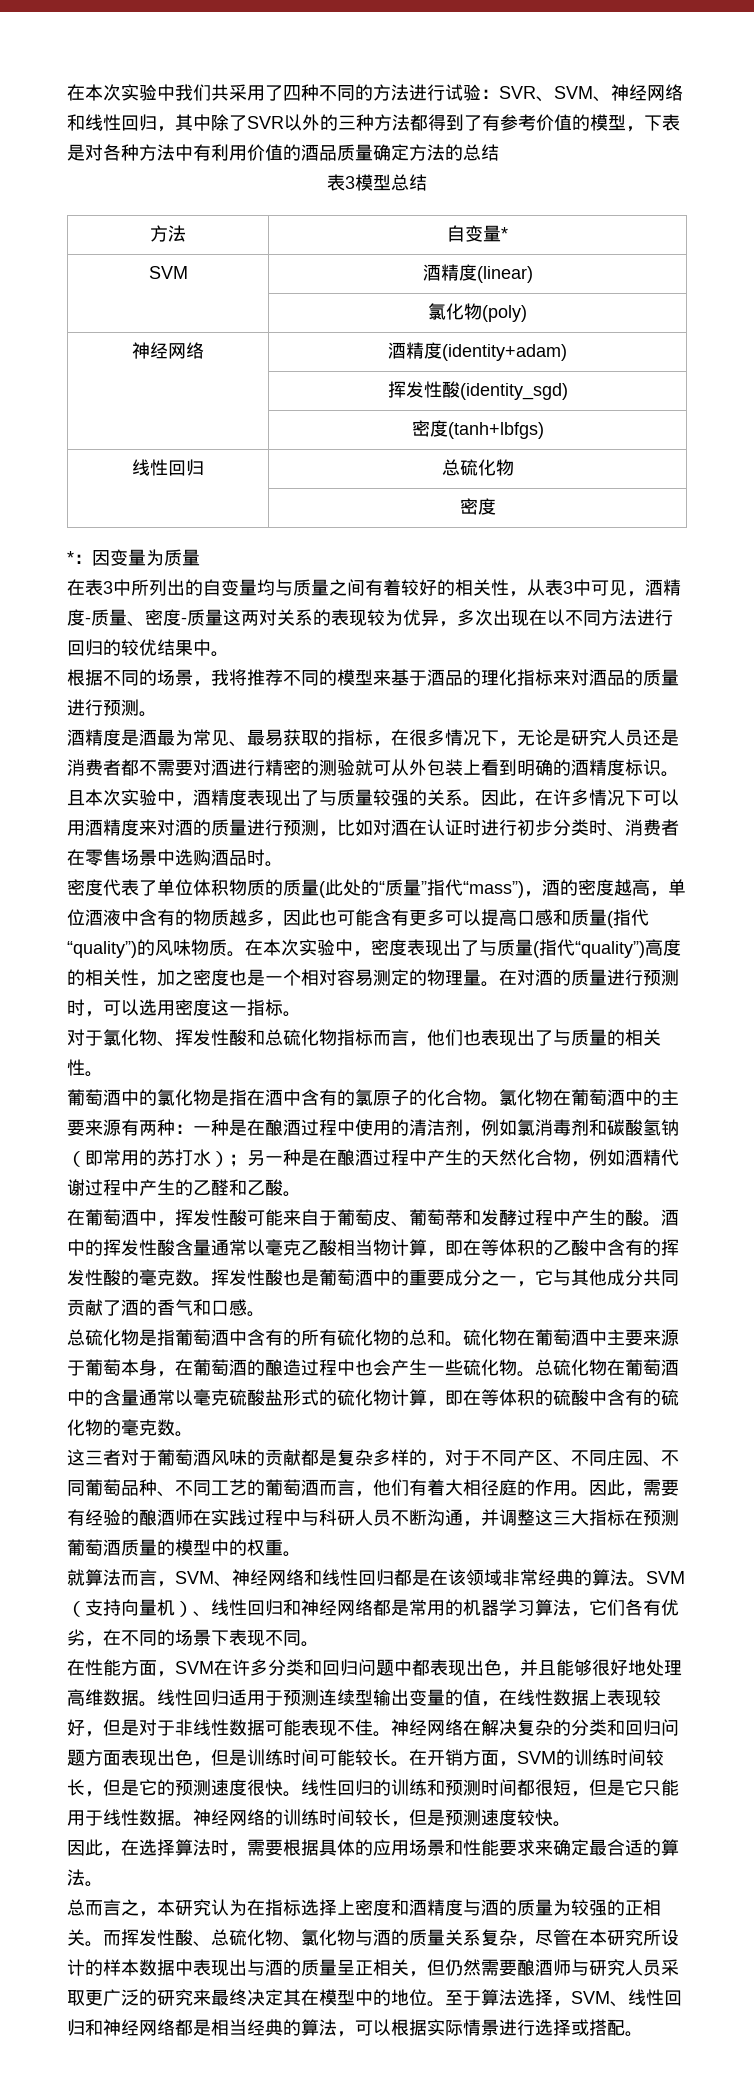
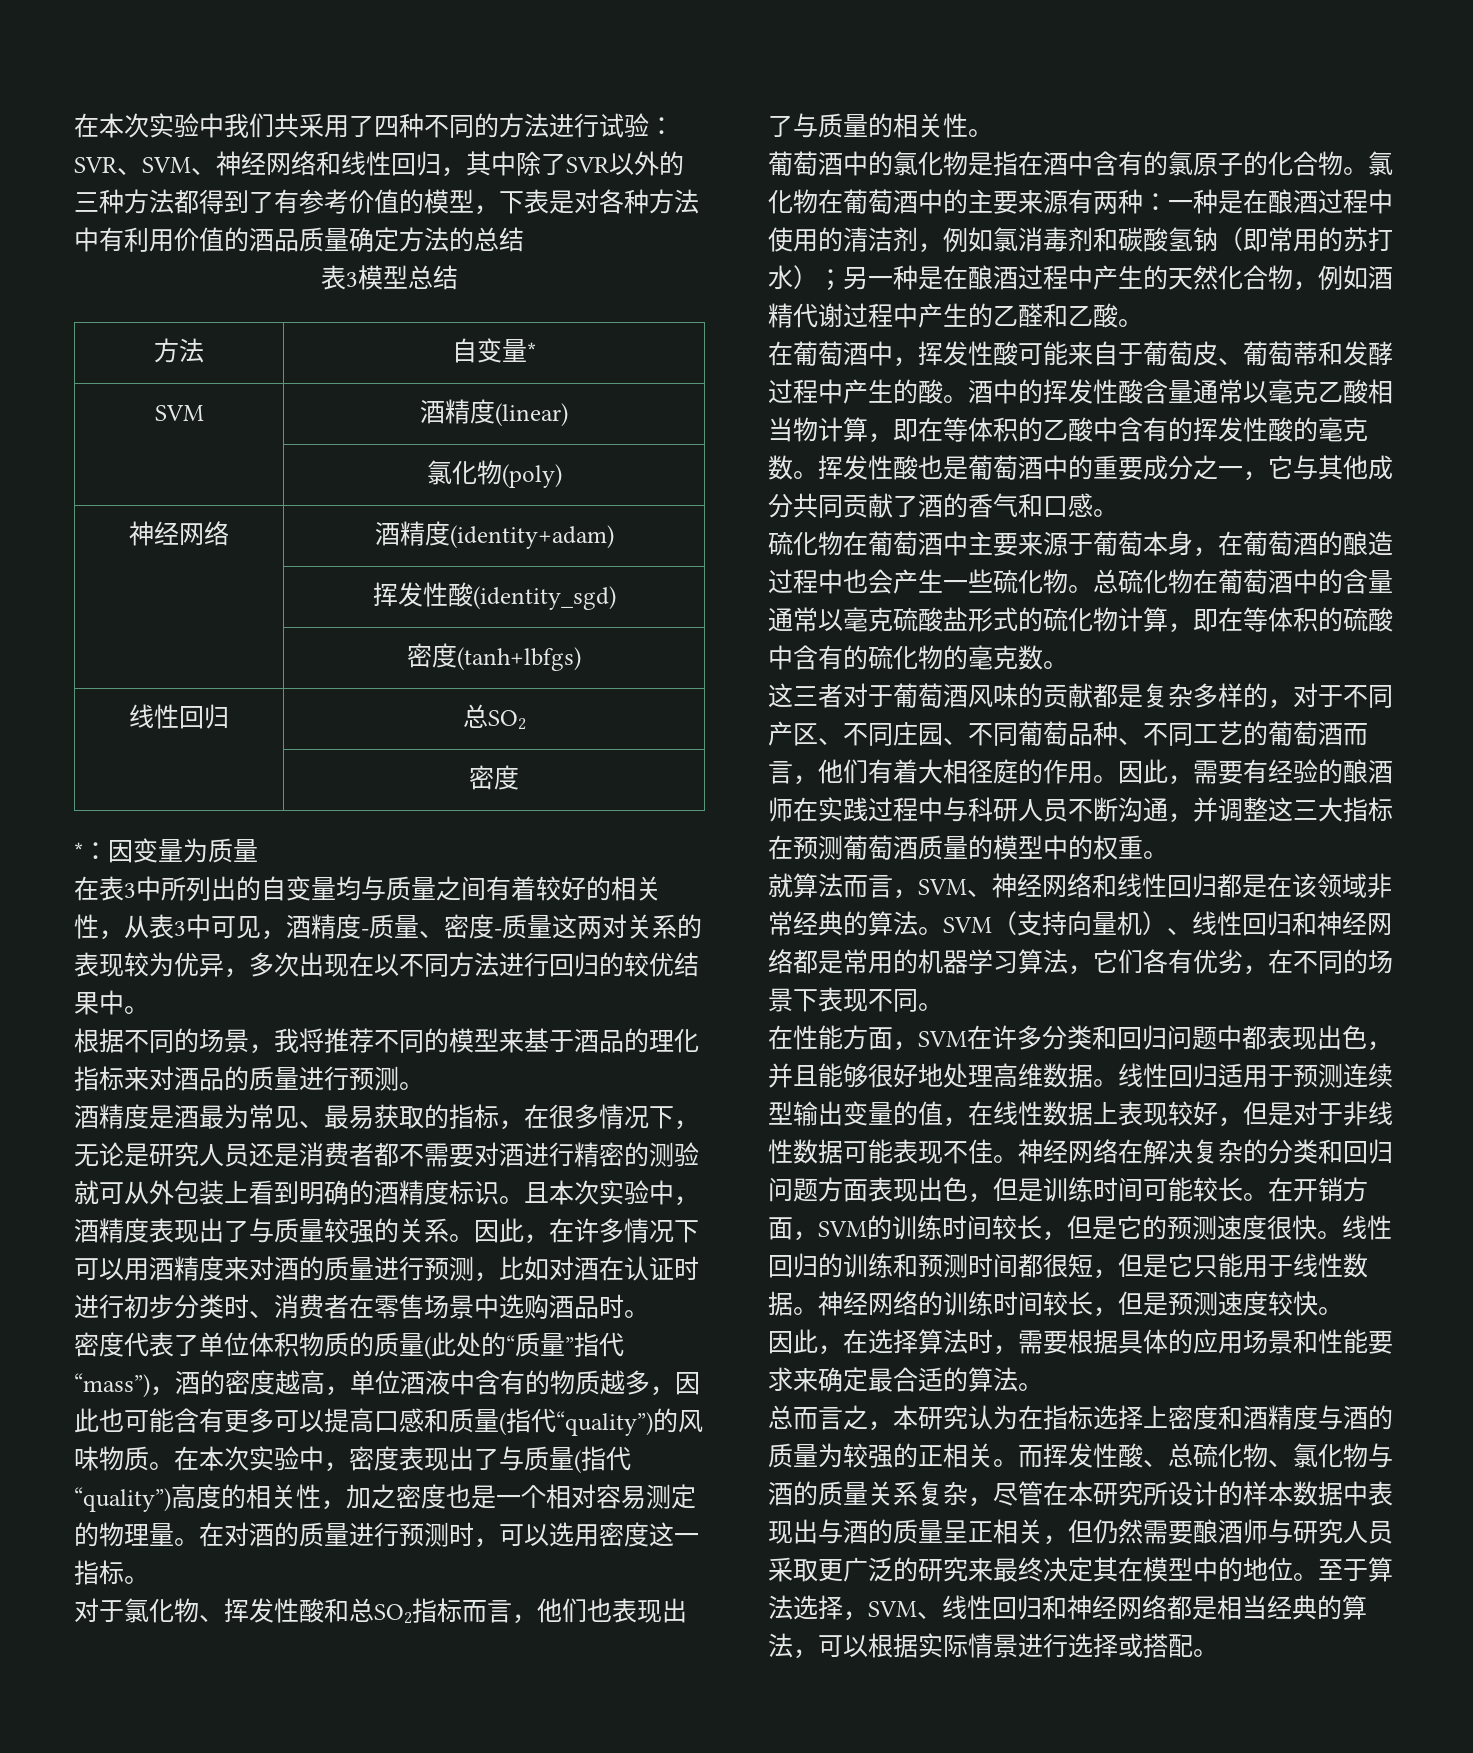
[459,459,514,476] 硫化物 -> [487,710,526,730] SO2
[283,1029,337,1046] 硫化物 -> [374,1604,412,1624] SO2
[67,1329,463,1347] 总硫化物是指葡萄酒中含有的所有硫化物的总和。 -> (1118, 513) none

